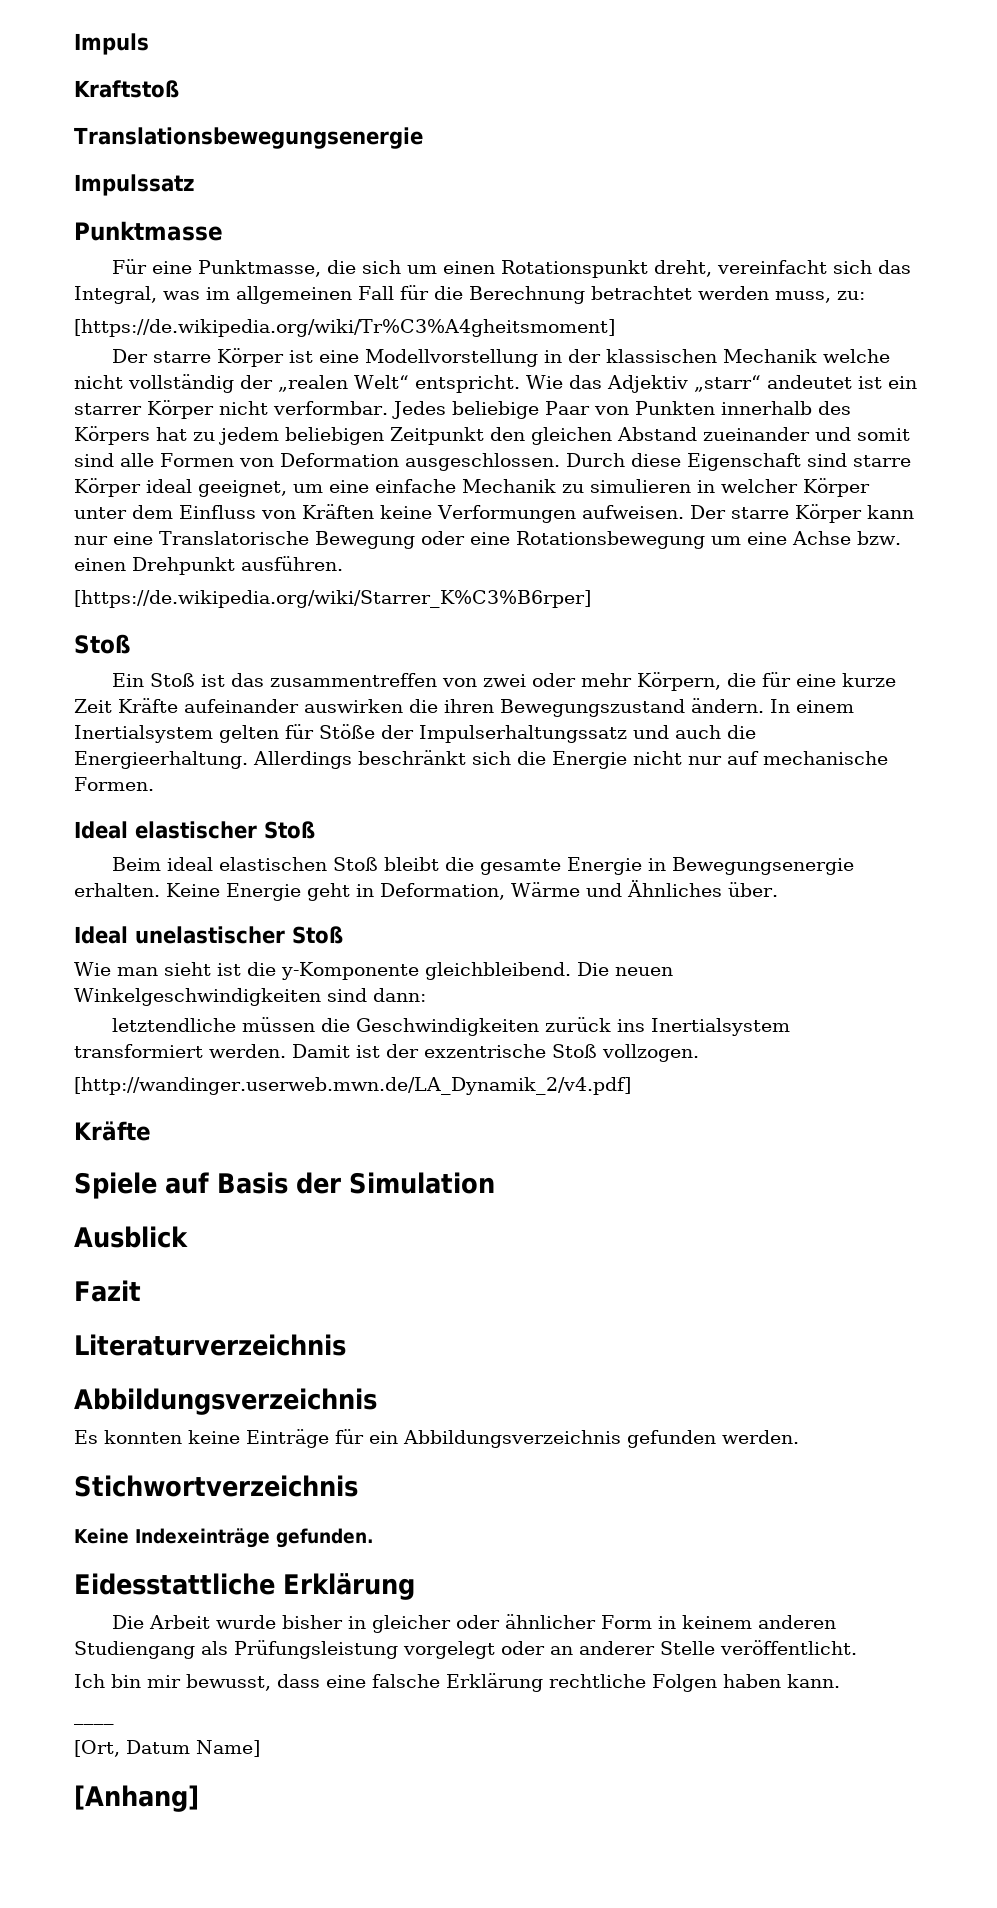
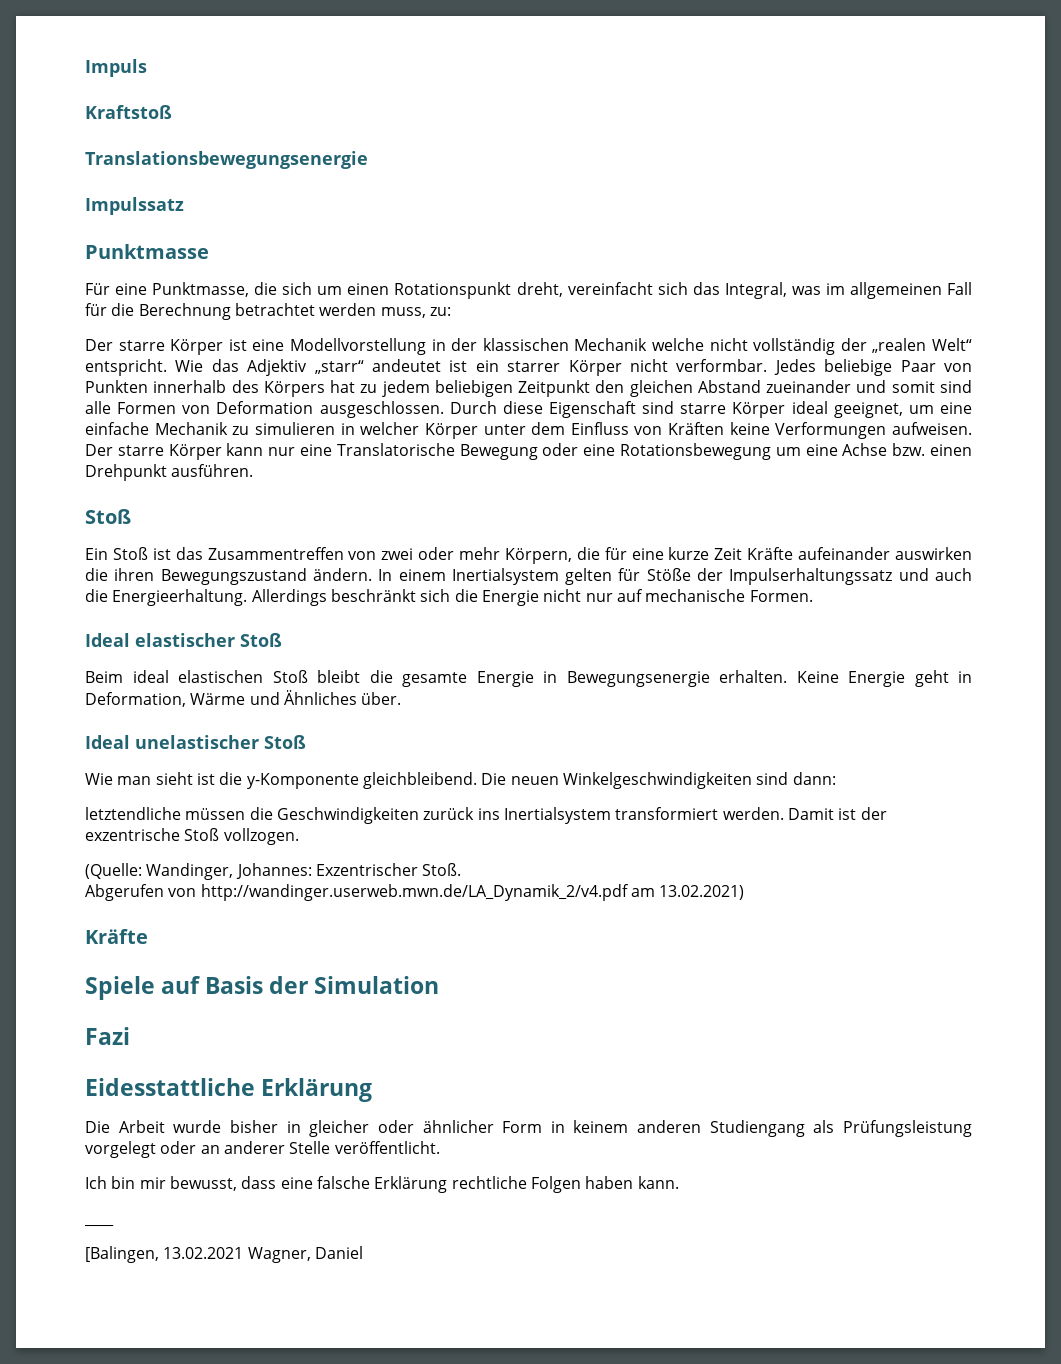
[74,319,615,337] // [https://de.wikipedia.org/wiki/Tr%C3%A4gheitsmoment] -> (451, 311) none
[74,590,591,608] // [https://de.wikipedia.org/wiki/Starrer_K%C3%B6rper] -> (254, 470) none
[269,673,437,687] zusammentreffen -> [207,547,344,560] Zusammentreffen
[74,1077,631,1095] [http://wandinger.userweb.mwn.de/LA_Dynamik_2/v4.pdf] -> [85,863,462,880] [85,884,745,901] (Quelle: Wandinger, Johannes: Exzentrischer Stoß. // Abgerufen von http://wandinger.userweb.mwn.de/LA_Dynamik_2/v4.pdf am 13.02.2021)
[74,1226,188,1248] [74,1280,141,1302] [74,1334,346,1356] [74,1388,377,1415] [74,1429,799,1448] [74,1475,358,1497] [74,1528,374,1548] Ausblick // Fazit // Literaturverzeichnis // Abbildungsverzeichnis // Es konnten keine Einträge für ein Abbildungsverzeichnis gefunden werden. // Stichwortverzeichnis // Keine Indexeinträge gefunden. -> [85,1027,130,1045] Fazi
[74,1740,260,1757] [74,1785,199,1812] [Ort, Datum Name] // [Anhang] -> [85,1246,363,1263] [Balingen, 13.02.2021 Wagner, Daniel

